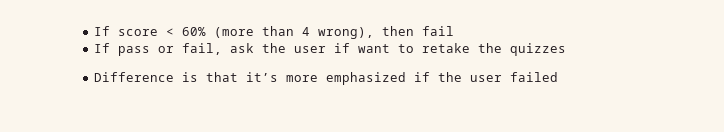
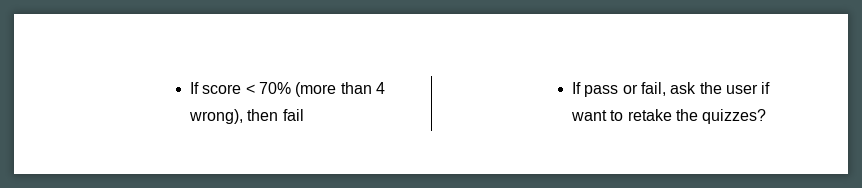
[181,27,206,36] 60% -> [258,82,291,94] 70%
[509,43,566,56] [93,72,558,85] quizzes // Difference is that it’s more emphasized if the user failed -> [702,109,767,124] quizzes?

